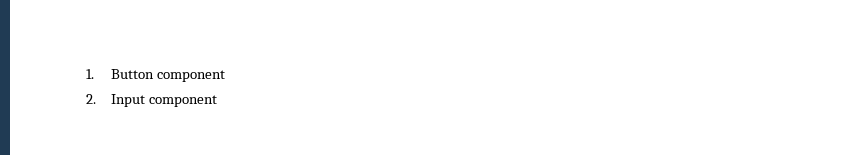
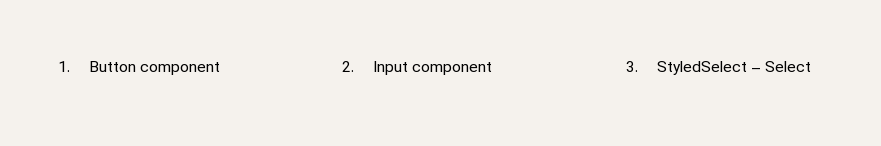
(218, 101) none -> [626,61,812,75] // 3. StyledSelect – Select

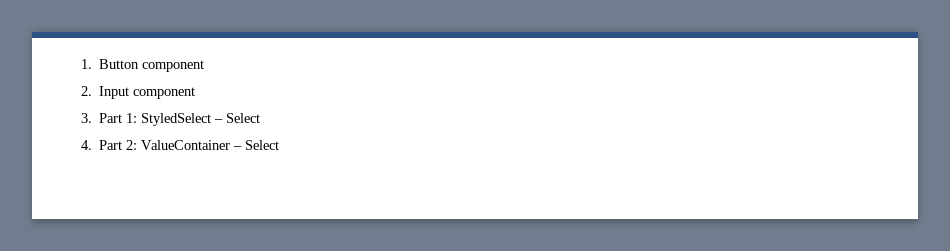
(639, 66) none -> [99,113,138,123] Part 1:
(812, 66) none -> [81,140,280,150] // 4. Part 2: ValueContainer – Select

